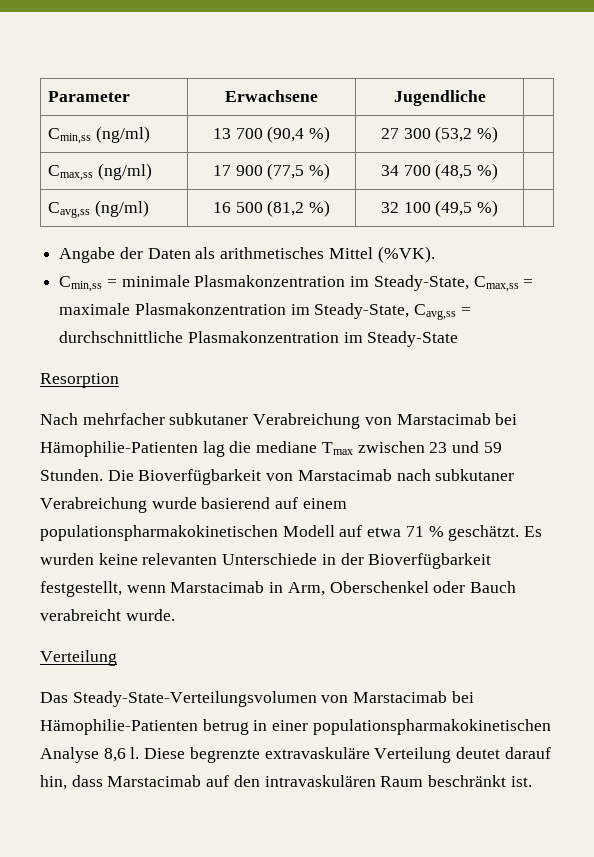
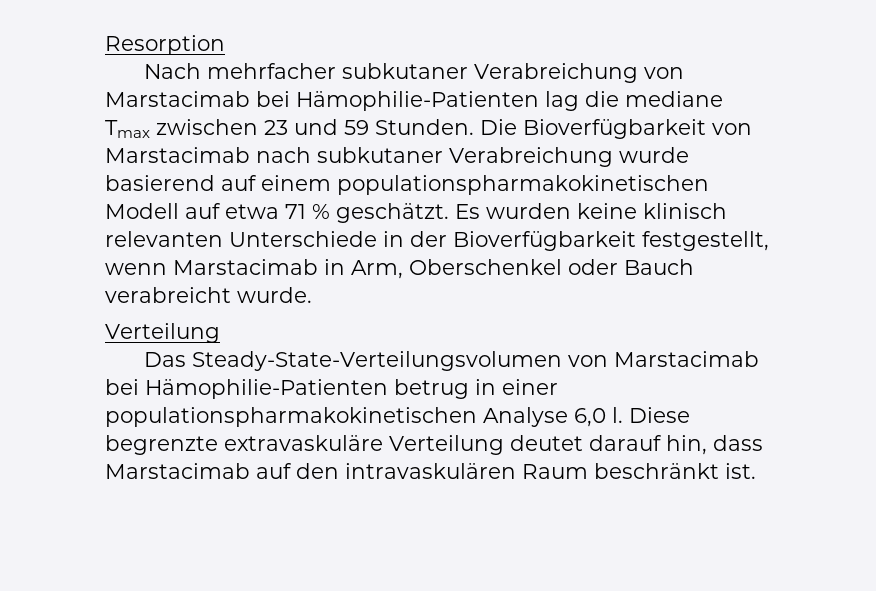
[48,91,131,102] [225,90,318,102] [393,90,486,106] [48,126,150,144] [212,126,331,143] [380,126,499,143] [48,163,152,181] [212,163,331,180] [380,163,499,180] [48,200,149,218] [212,200,331,217] [380,200,499,217] [59,246,435,263] [59,275,534,292] [59,303,471,320] [59,331,459,347] Parameter | Erwachsene | Jugendliche | // Cmin,ss (ng/ml) | 13 700 (90,4 %) | 27 300 (53,2 %) | // Cmax,ss (ng/ml) | 17 900 (77,5 %) | 34 700 (48,5 %) | // Cavg,ss (ng/ml) | 16 500 (81,2 %) | 32 100 (49,5 %) | // Angabe der Daten als arithmetisches Mittel (%VK). // Cmin,ss = minimale Plasmakonzentration im Steady-State, Cmax,ss = maximale Plasmakonzentration im Steady-State, Cavg,ss = durchschnittliche Plasmakonzentration im Steady-State // -> (105, 45) none
(138, 559) none -> [643,203,727,219] klinisch
[103,748,126,762] 8,6 -> [574,408,606,427] 6,0

